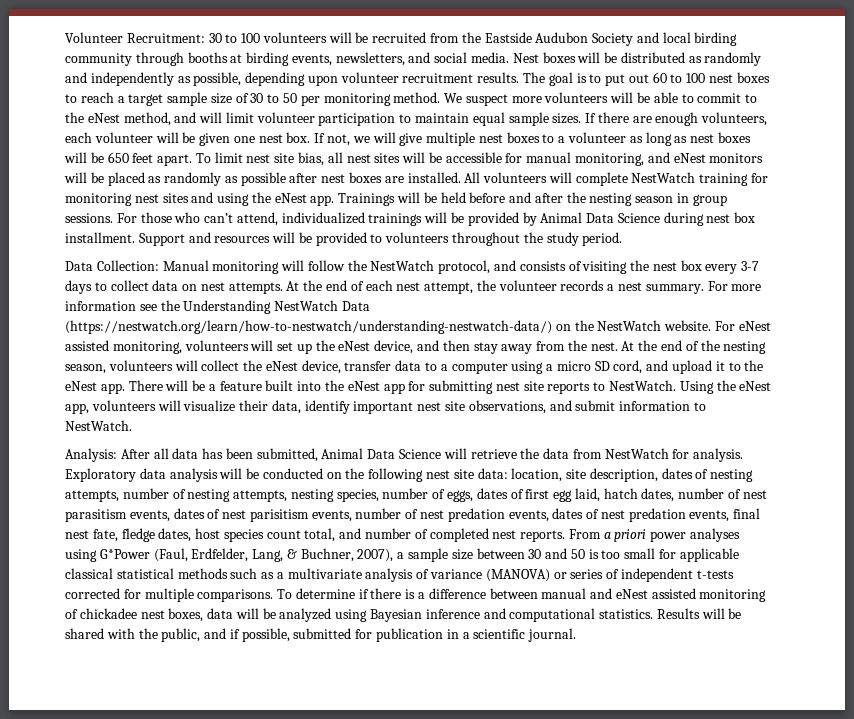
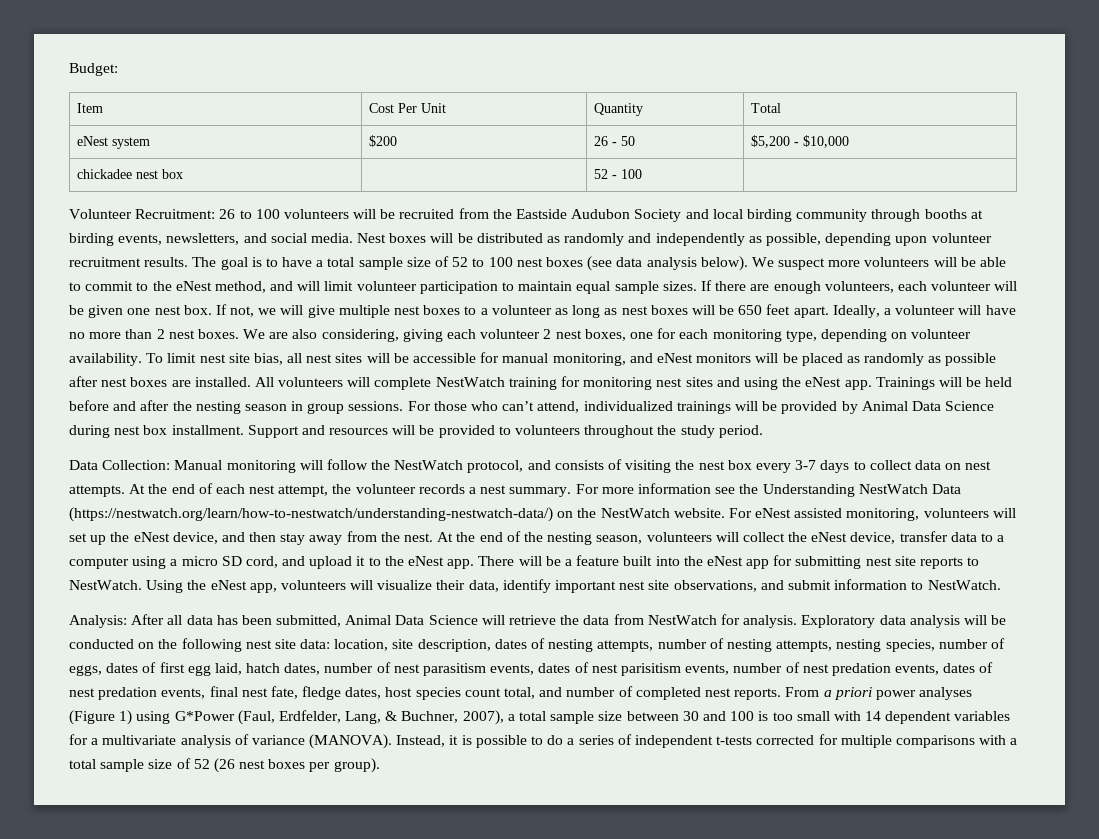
(65, 37) none -> [69,63,118,76] [77,103,104,113] [369,103,447,113] [594,103,644,116] [751,103,782,113] [77,136,151,149] [369,135,398,147] [594,136,636,146] [751,135,850,148] [77,169,184,179] [594,169,643,179] Budget: // Item | Cost Per Unit | Quantity | Total // eNest system | $200 | 26 - 50 | $5,200 - $10,000 // chickadee nest box | | 52 - 100 | //
[208,33,222,43] 30 -> [219,209,236,219] 26
[605,72,770,86] [65,92,441,106] put out 60 to 100 nest boxes to reach a target sample size of 30 to 50 per monitoring method. -> [282,256,748,271] have a total sample size of 52 to 100 nest boxes (see data analysis below).
(193, 160) none -> [832,305,1016,318] [69,328,972,342] [69,353,142,366] Ideally, a volunteer will have no more than 2 nest boxes. We are also considering, giving each volunteer 2 nest boxes, one for each monitoring type, depending on volunteer availability.
(741, 535) none -> [69,710,133,725] (Figure 1)
(405, 555) none -> [519,711,547,721] total
[570,549,585,559] 50 -> [730,711,755,721] 100
[659,548,739,562] [65,568,275,579] for applicable classical statistical methods such as -> [833,711,1011,724] [69,734,88,745] with 14 dependent variables for
[485,569,567,582] (MANOVA) or -> [309,734,575,749] (MANOVA). Instead, it is possible to do a
[197,588,767,602] [65,608,742,622] [65,628,577,642] comparisons. To determine if there is a difference between manual and eNest assisted monitoring of chickadee nest boxes, data will be analyzed using Bayesian inference and computational statistics. Results will be shared with the public, and if possible, submitted for publication in a scientific journal. -> [895,735,1018,748] [69,758,380,773] comparisons with a total sample size of 52 (26 nest boxes per group).

